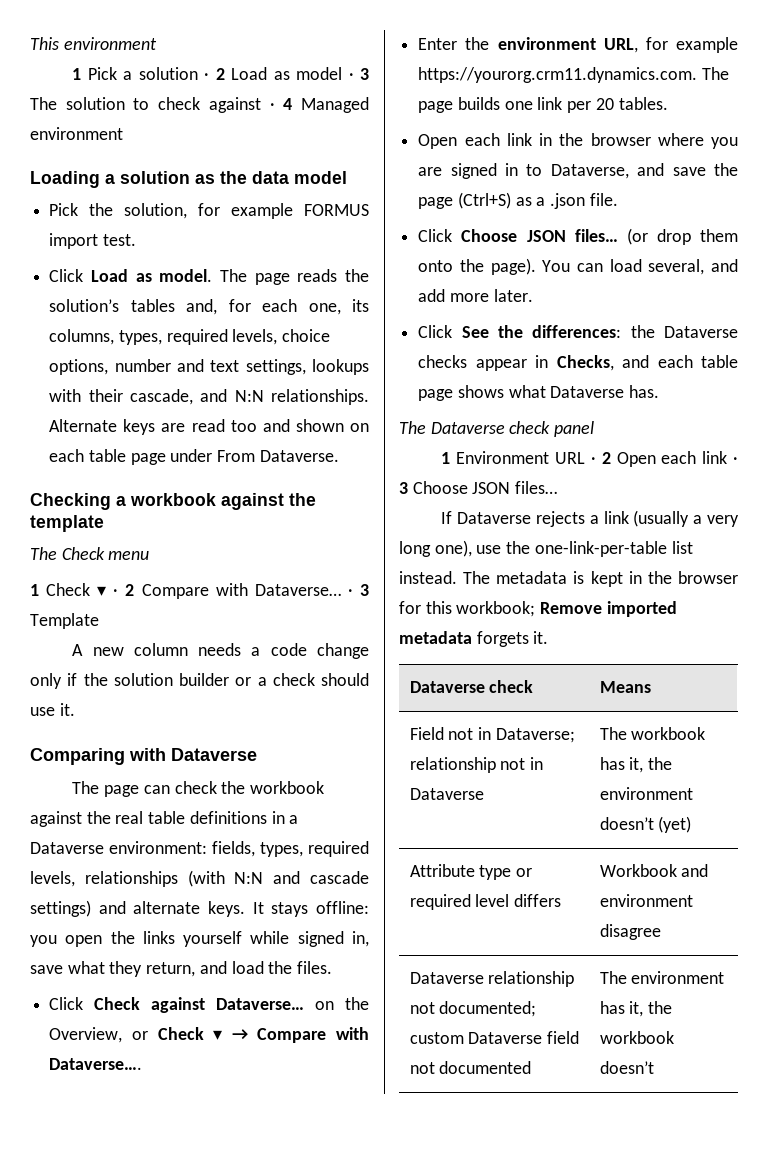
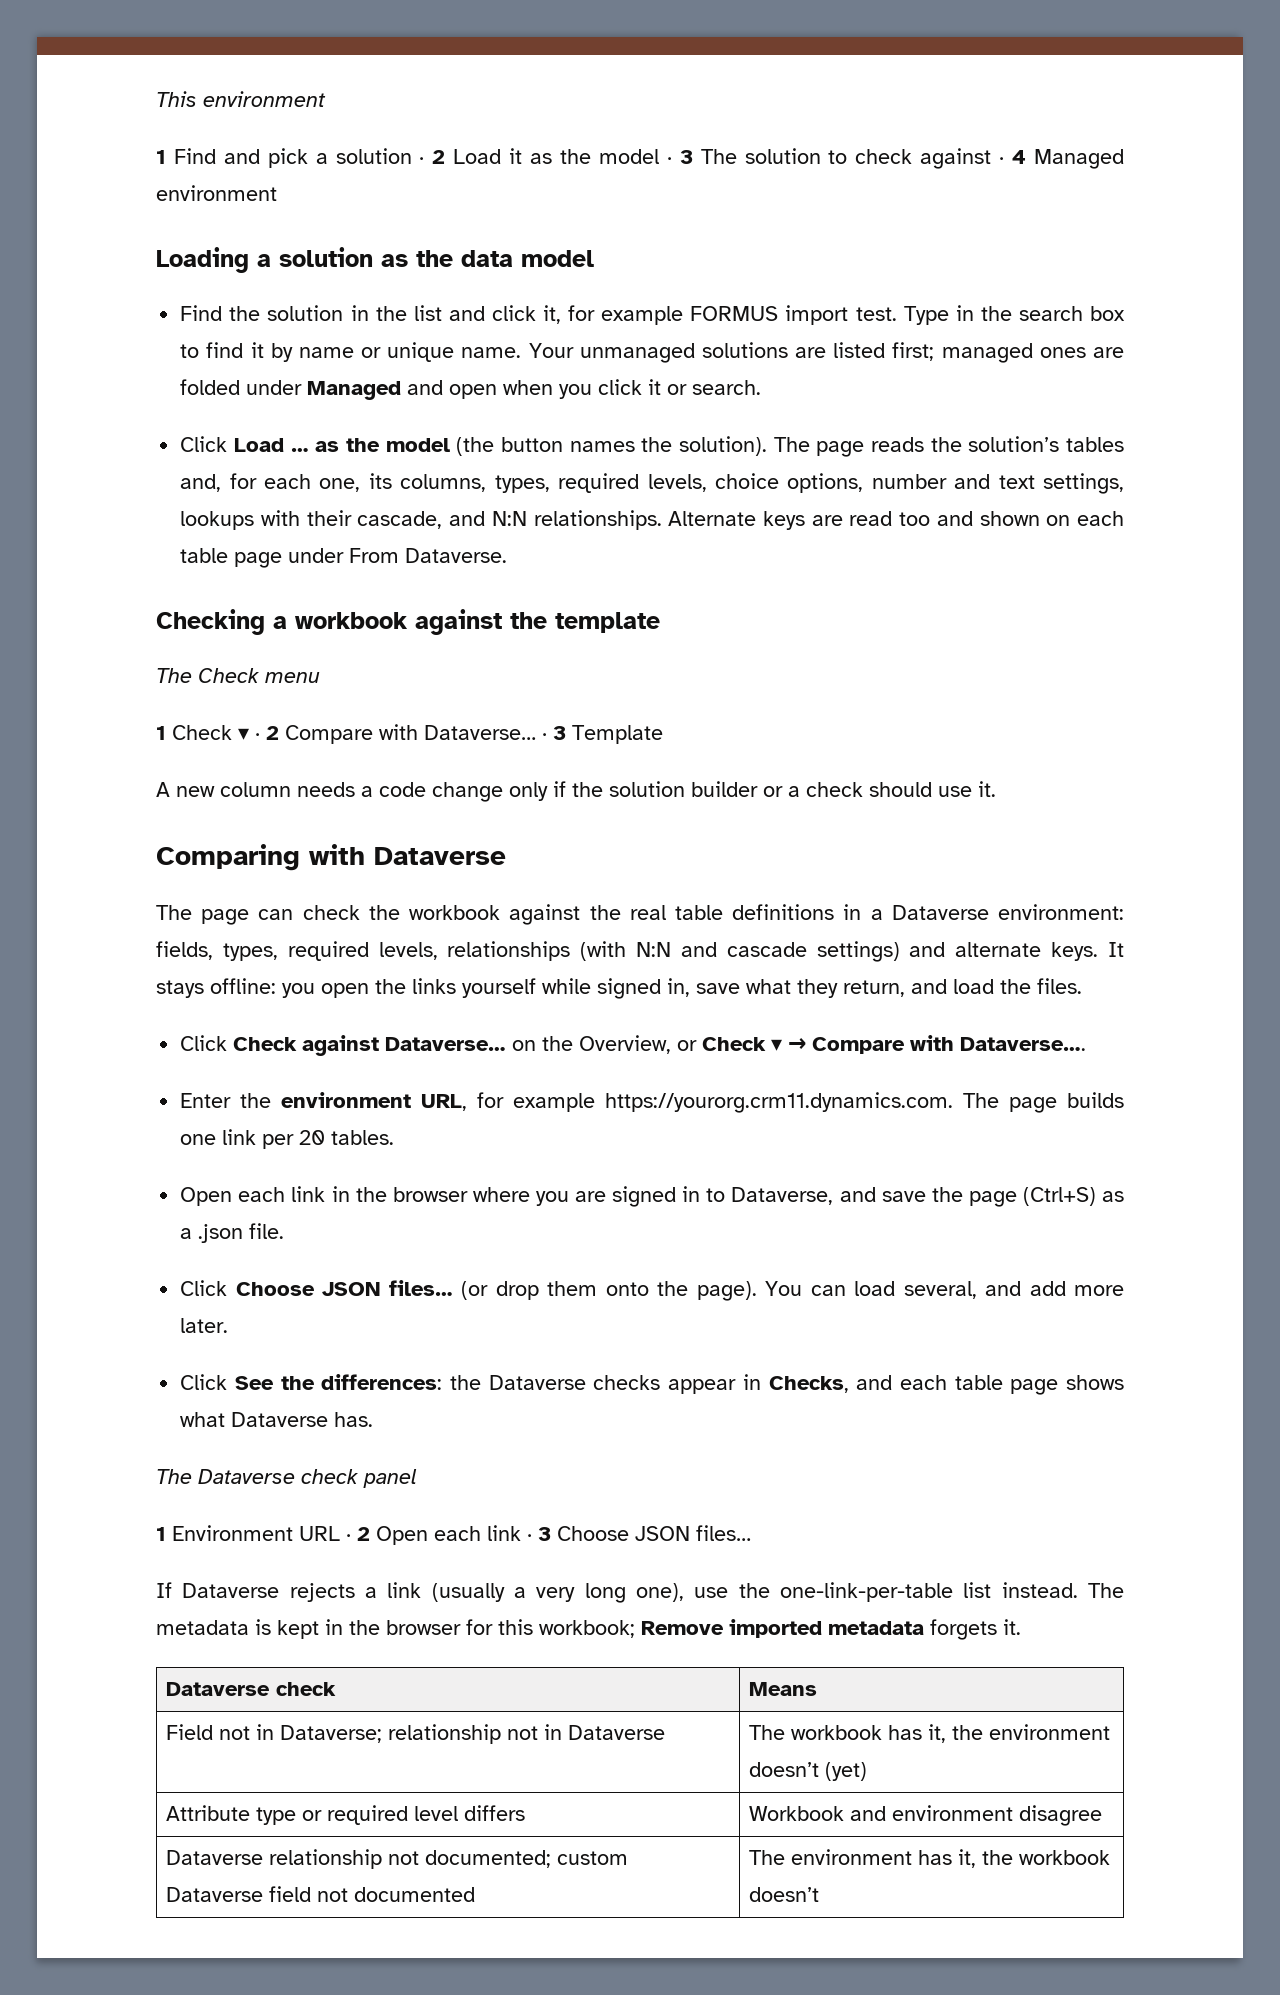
[87,67,117,80] Pick -> [173,148,308,168] Find and pick
[273,71,290,80] as -> [509,148,592,164] it as the
[49,203,188,219] Pick the solution, -> [180,305,561,324] Find the solution in the list and click it,
[49,269,213,282] // Click Load as model. -> [903,305,1126,325] [180,342,1124,363] [180,379,762,400] [180,436,767,456] Type in the search box to find it by name or unique name. Your unmanaged solutions are listed first; managed ones are folded under Managed and open when you click it or search. // Click Load … as the model (the button names the solution).

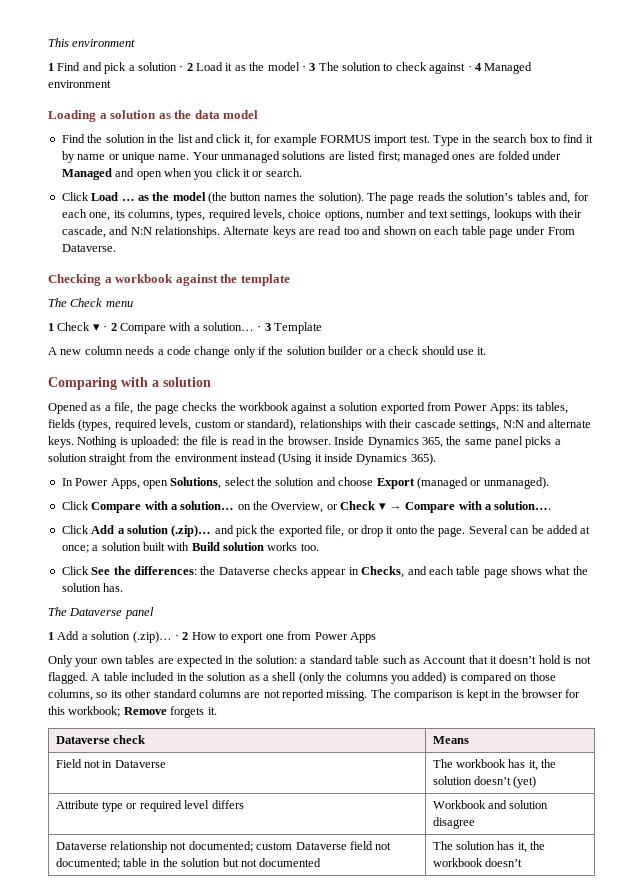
[424,725,536,740] Dataverse… -> [193,322,254,331] a solution…
[374,847,506,865] [156,904,1124,925] [156,941,1124,962] [156,978,1082,999] [180,1035,507,1056] Dataverse // The page can check the workbook against the real table definitions in a Dataverse environment: fields, types, required levels, relationships (with N:N and cascade settings) and alternate keys. It stays offline: you open the links yourself while signed in, save what they return, and load the files. // Click Check against Dataverse… -> [152,377,211,387] [48,402,569,414] [48,419,592,431] [48,436,561,448] [48,453,436,465] [61,477,549,489] [61,501,235,513] a solution // Opened as a file, the page checks the workbook against a solution exported from Power Apps: its tables, fields (types, required levels, custom or standard), relationships with their cascade settings, N:N and alternate keys. Nothing is uploaded: the file is read in the browser. Inside Dynamics 365, the same panel picks a solution straight from the environment instead (Using it inside Dynamics 365). // In Power Apps, open Solutions, select the solution and choose Export (managed or unmanaged). // Click Compare with a solution…
[960,1037,1087,1051] [180,1092,1124,1113] [180,1129,395,1149] [180,1186,1125,1207] [180,1223,285,1243] [180,1280,1124,1301] [180,1318,229,1333] Dataverse…. // Enter the environment URL, for example https://yourorg.crm11.dynamics.com. The page builds one link per 20 tables. // Open each link in the browser where you are signed in to Dataverse, and save the page (Ctrl+S) as a .json file. // Click Choose JSON files… (or drop them onto the page). You can load several, and add more later. -> [485,501,552,510] [61,525,591,537] [61,542,319,553] a solution…. // Click Add a solution (.zip)… and pick the exported file, or drop it onto the page. Several can be added at once; a solution built with Build solution works too.
[231,1412,329,1427] Dataverse -> [572,566,588,575] [61,583,101,592] the solution
[301,1469,358,1484] check -> (123, 612) none
[172,1525,751,1545] [156,1582,1125,1603] [156,1620,249,1635] Environment URL · 2 Open each link · 3 Choose JSON files… // If Dataverse rejects a link (usually a very long one), use the one-link-per-table list instead. The metadata -> [57,631,376,643] [48,655,591,667] [48,672,556,684] [48,689,454,701] Add a solution (.zip)… · 2 How to export one from Power Apps // Only your own tables are expected in the solution: a standard table such as Account that it doesn’t hold is not flagged. A table included in the solution as a shell (only the columns you added) is compared on those columns, so its other standard columns are not reported missing. The comparison
[729,1619,924,1638] imported metadata -> (167, 711) none
[280,1724,563,1744] Dataverse; relationship not in -> (113, 764) none
[989,1724,1111,1740] environment -> [432,776,472,785] solution
[892,1805,1014,1821] environment -> [509,800,549,809] solution
(349, 1895) none -> [55,858,257,869] documented; table in the solution but not
[791,1849,913,1865] environment -> [456,841,496,850] solution

